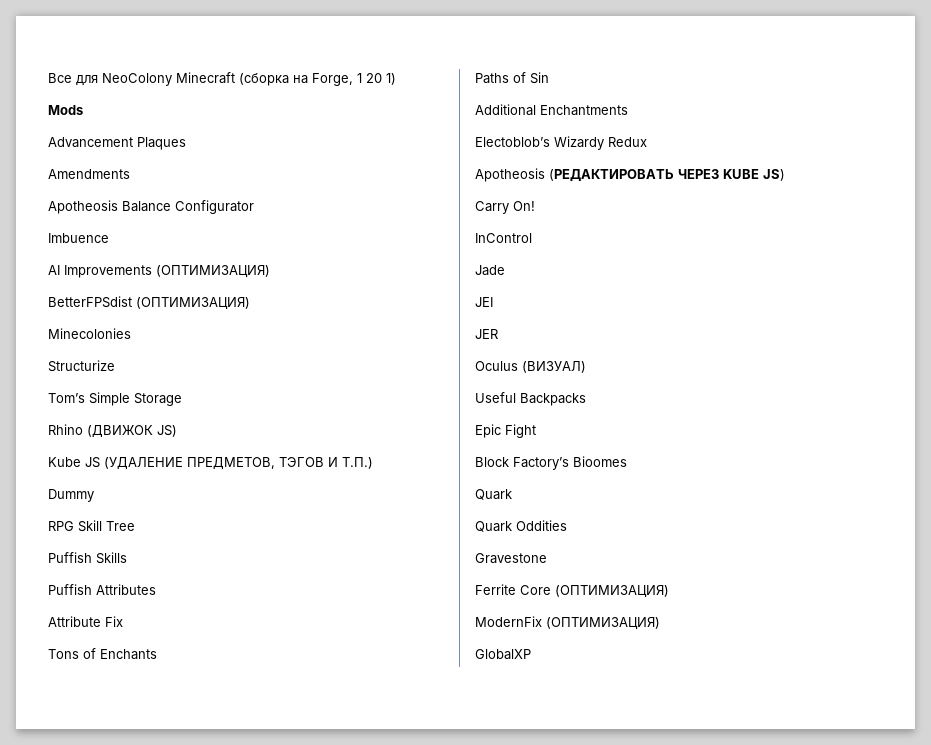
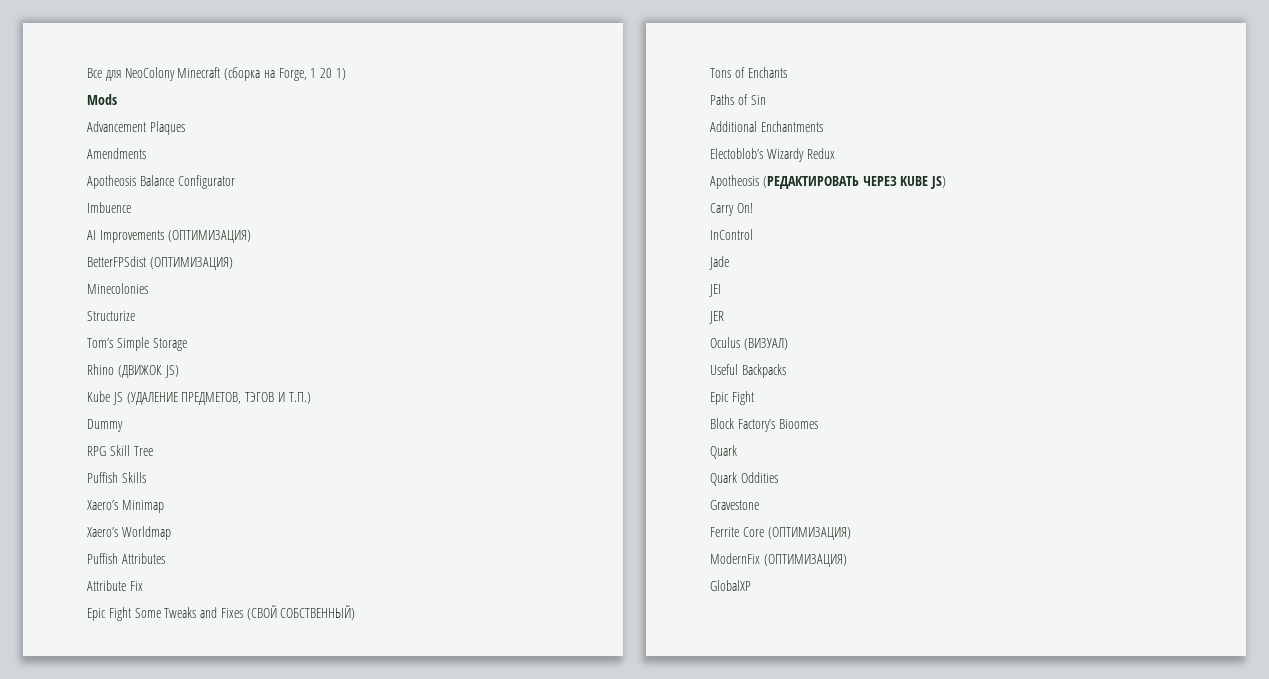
(127, 558) none -> [87,500,164,513] [87,526,171,540] // Xaero’s Minimap // Xaero’s Worldmap
(123, 621) none -> [87,605,356,621] // Epic Fight Some Tweaks and Fixes (СВОЙ СОБСТВЕННЫЙ)

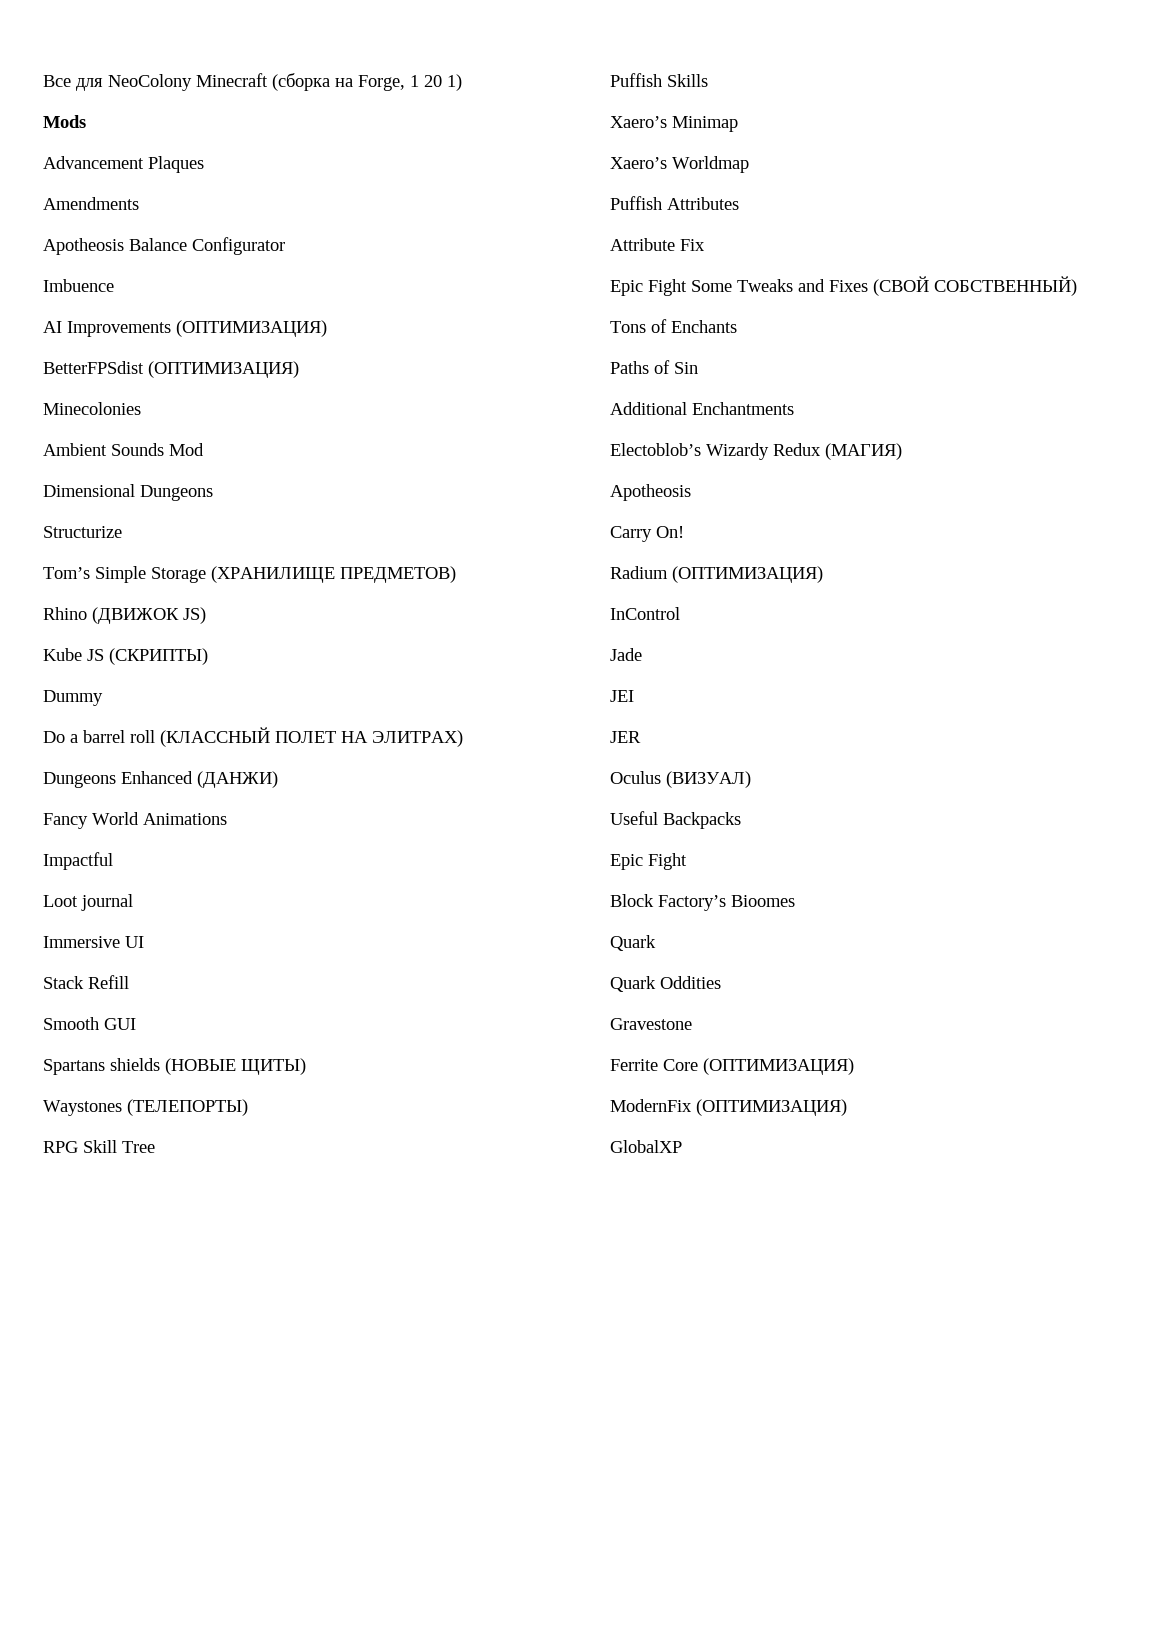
(148, 288) none -> [43,443,204,456] [43,484,213,501] // Ambient Sounds Mod // Dimensional Dungeons
(187, 344) none -> [211,566,456,583] (ХРАНИЛИЩЕ ПРЕДМЕТОВ)
[126,392,311,405] [87,419,123,432] (УДАЛЕНИЕ ПРЕДМЕТОВ, ТЭГОВ И Т.П.) // Dummy -> [109,648,208,665] [43,690,103,706] [43,727,463,747] [43,771,278,788] [43,812,227,829] [43,852,113,870] [43,894,133,911] [43,936,144,948] [43,975,129,989] [43,1017,136,1030] [43,1058,306,1075] [43,1099,248,1116] (СКРИПТЫ) // Dummy // Do a barrel roll (КЛАССНЫЙ ПОЛЕТ НА ЭЛИТРАХ) // Dungeons Enhanced (ДАНЖИ) // Fancy World Animations // Impactful // Loot journal // Immersive UI // Stack Refill // Smooth GUI // Spartans shields (НОВЫЕ ЩИТЫ) // Waystones (ТЕЛЕПОРТЫ)
[710,175,947,189] // Apotheosis (РЕДАКТИРОВАТЬ ЧЕРЕЗ KUBE JS) -> [825,443,902,460] [610,484,691,501] (МАГИЯ) // Apotheosis
(753, 208) none -> [610,566,823,583] // Radium (ОПТИМИЗАЦИЯ)

